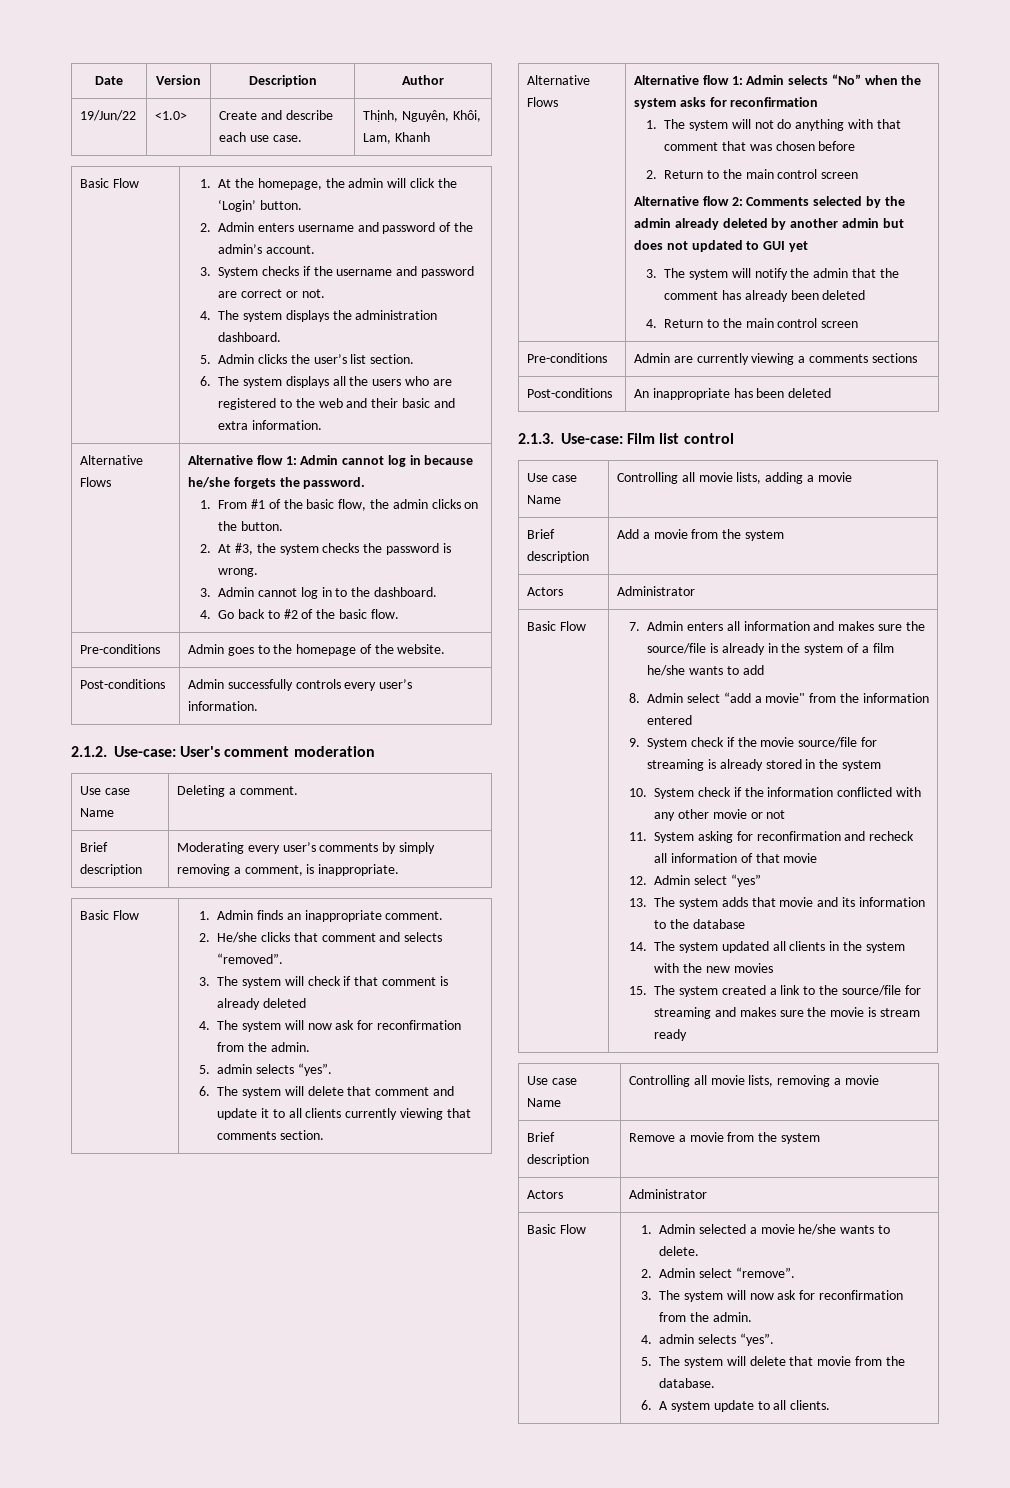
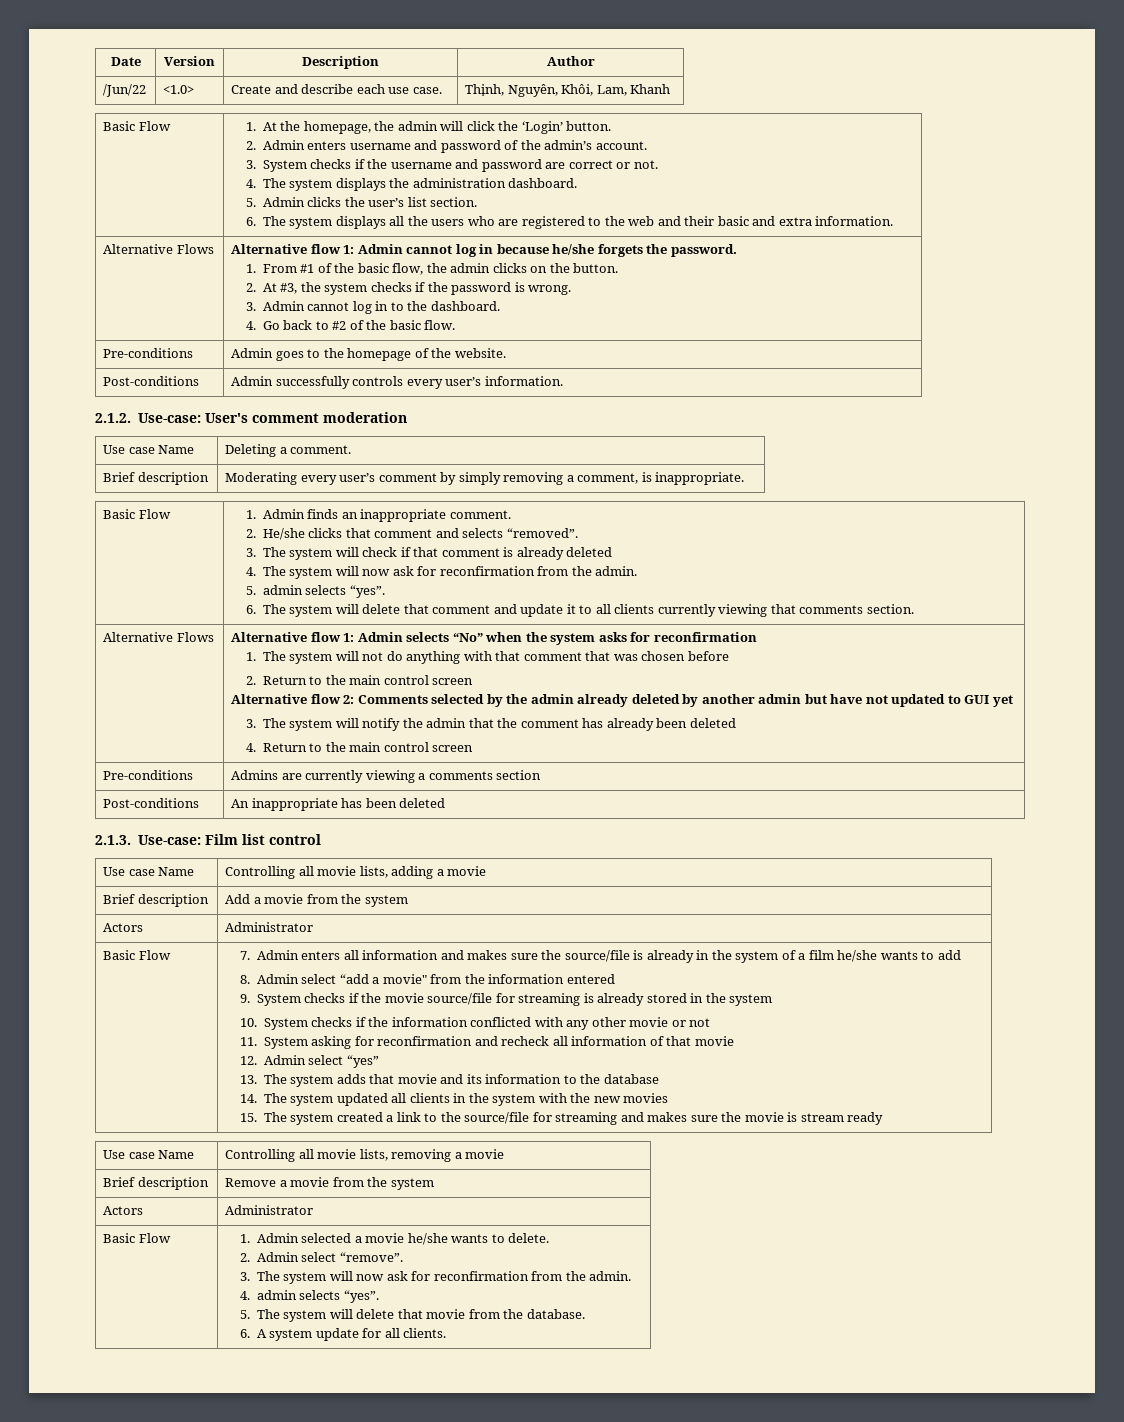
[80,110,137,121] 19/Jun/22 -> [103,84,147,97] /Jun/22
(360, 548) none -> [415,282,426,292] if
[319,843,379,852] comments -> [378,473,437,482] comment
[634,240,664,250] does -> [830,694,863,704] have
[634,353,671,363] Admin -> [231,770,279,780] Admins
[871,353,917,363] sections -> [496,770,542,780] section
[691,737,725,747] check -> [304,993,346,1003] checks
[698,787,732,797] check -> [311,1017,353,1027] checks
[757,1401,770,1410] to -> [362,1328,382,1338] for

